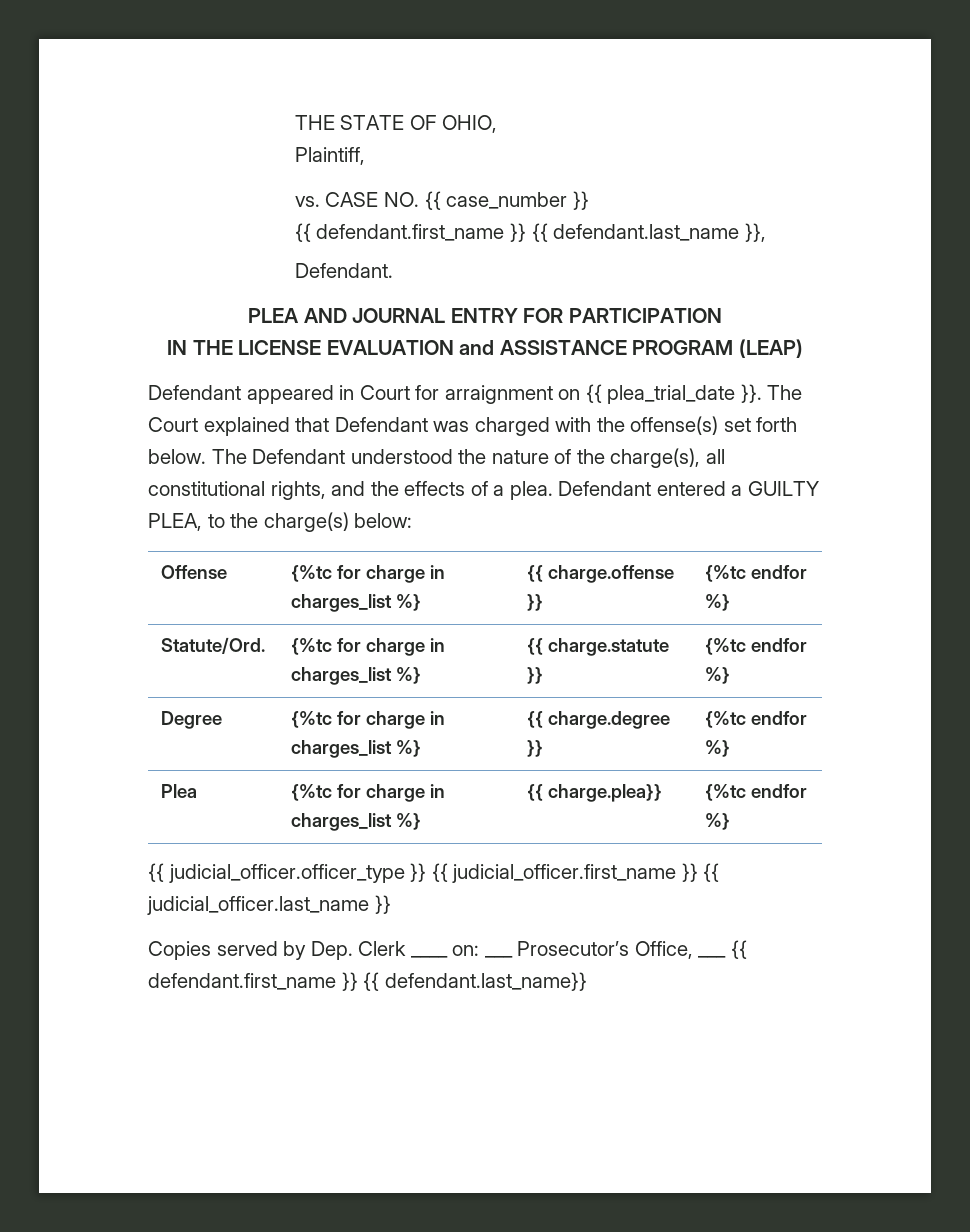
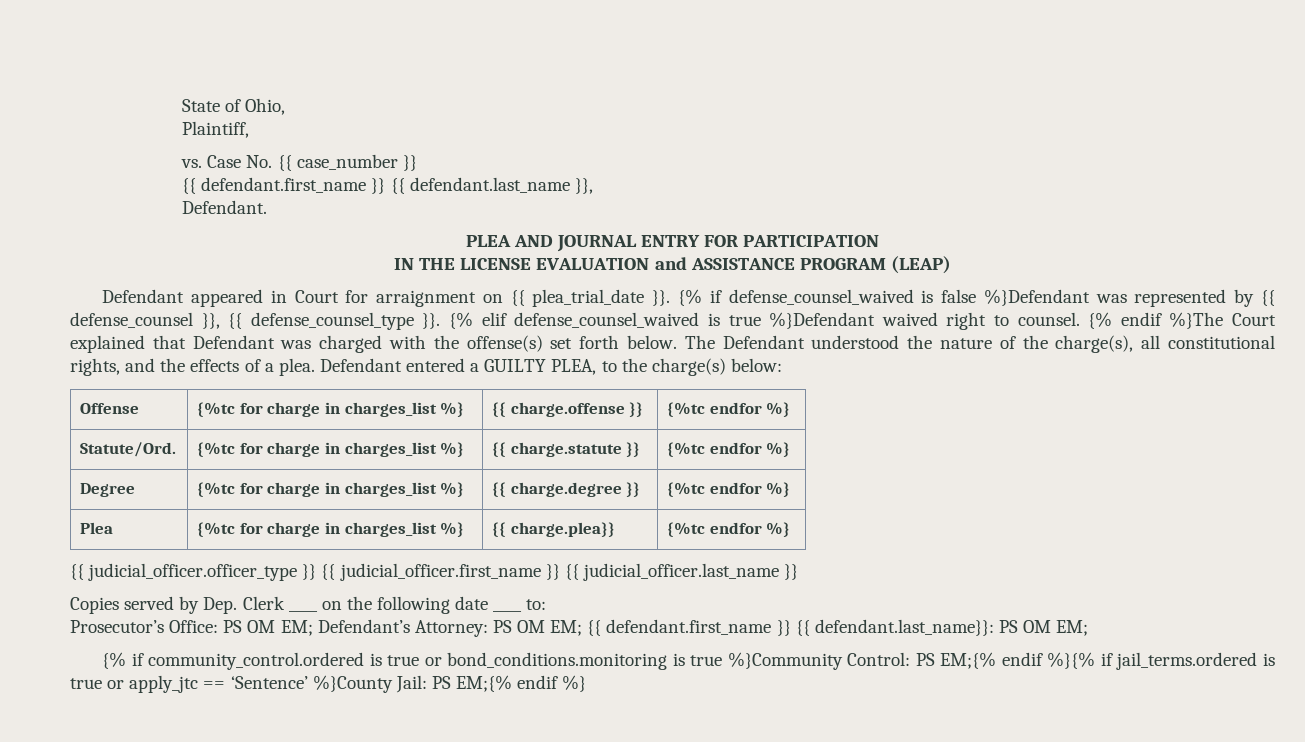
[294,115,497,133] THE STATE OF OHIO, -> [182,98,286,115] State of Ohio,
[325,192,420,207] CASE NO. -> [207,155,273,168] Case No.
[767,385,803,400] The -> [678,289,1275,307] [70,312,1224,330] {% if defense_counsel_waived is false %}Defendant was represented by {{ defense_counsel }}, {{ defense_counsel_type }}. {% elif defense_counsel_waived is true %}Defendant waived right to counsel. {% endif %}The
[452,945,480,956] [484,956,513,958] [517,940,747,959] [148,972,587,991] on: ___ Prosecutor’s Office, ___ {{ defendant.first_name }} {{ defendant.last_name}} -> [321,596,489,614] [493,610,523,612] [526,599,547,610] [70,619,1089,637] [102,652,1275,670] [70,675,587,693] on the following date ____ to: // Prosecutor’s Office: PS OM EM; Defendant’s Attorney: PS OM EM; {{ defendant.first_name }} {{ defendant.last_name}}: PS OM EM; // {% if community_control.ordered is true or bond_conditions.monitoring is true %}Community Control: PS EM;{% endif %}{% if jail_terms.ordered is true or apply_jtc == ‘Sentence’ %}County Jail: PS EM;{% endif %}

